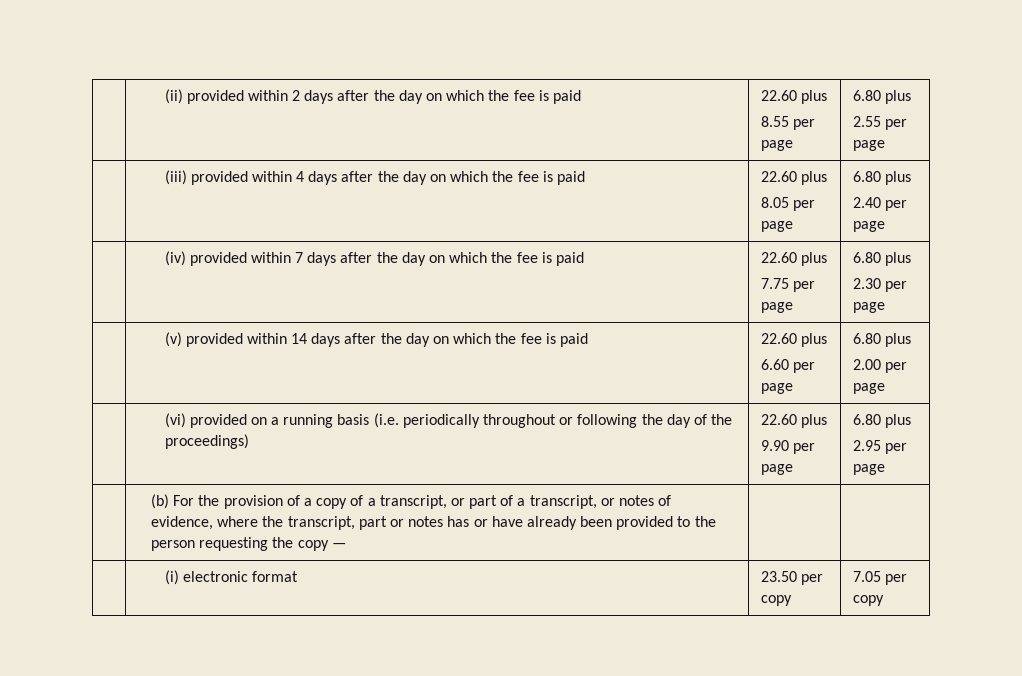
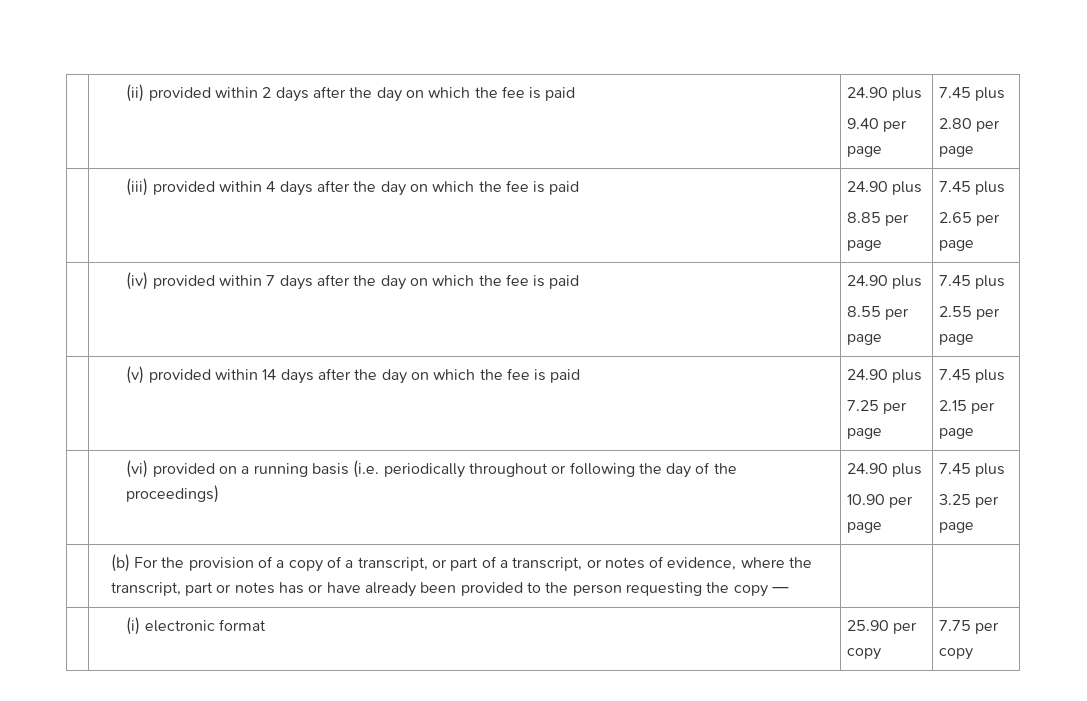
[760,90,827,104] [760,116,815,130] [760,140,793,151] [852,90,911,104] [852,116,881,127] 22.60 plus // 8.55 per page | 6.80 plus // 2.55 -> [847,87,923,101] [847,118,908,132] [847,146,883,157] [939,87,1006,101] [939,118,973,129] 24.90 plus // 9.40 per page | 7.45 plus // 2.80
[760,171,827,185] [760,197,815,211] [760,221,793,232] [852,171,911,185] [852,197,881,208] 22.60 plus // 8.05 per page | 6.80 plus // 2.40 -> [847,181,923,195] [847,212,910,226] [847,240,883,251] [939,181,1006,195] [939,212,973,223] 24.90 plus // 8.85 per page | 7.45 plus // 2.65
[760,252,827,266] [760,278,815,292] [760,302,793,313] [852,252,911,266] [852,278,881,289] 22.60 plus // 7.75 per page | 6.80 plus // 2.30 -> [847,275,923,289] [847,306,910,320] [847,334,883,345] [939,275,1006,289] [939,306,973,317] 24.90 plus // 8.55 per page | 7.45 plus // 2.55
[760,333,827,347] [760,359,815,373] [760,383,793,394] [852,333,911,347] [852,359,881,370] 22.60 plus // 6.60 per page | 6.80 plus // 2.00 -> [847,369,923,383] [847,400,908,414] [847,428,883,439] [939,369,1006,383] [939,400,968,411] 24.90 plus // 7.25 per page | 7.45 plus // 2.15
[760,414,827,428] [760,440,815,454] [760,464,793,475] [852,414,911,428] [852,440,881,451] 22.60 plus // 9.90 per page | 6.80 plus // 2.95 -> [847,463,923,477] [847,494,914,508] [847,522,883,533] [939,463,1006,477] [939,494,972,505] 24.90 plus // 10.90 per page | 7.45 plus // 3.25
[760,571,797,582] 23.50 -> [847,620,890,631] 25.90
[852,571,881,582] 7.05 -> [939,620,972,631] 7.75

